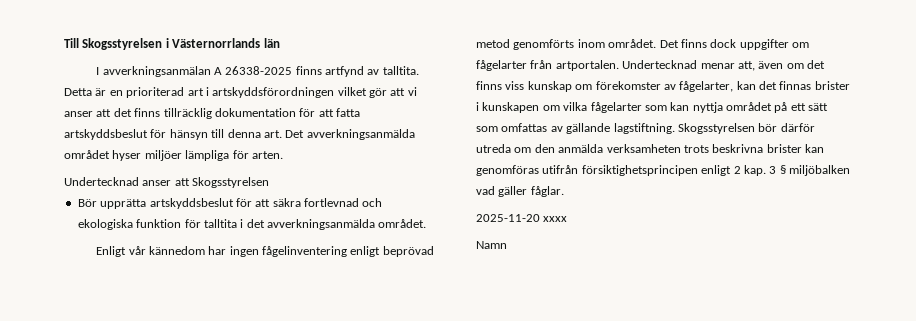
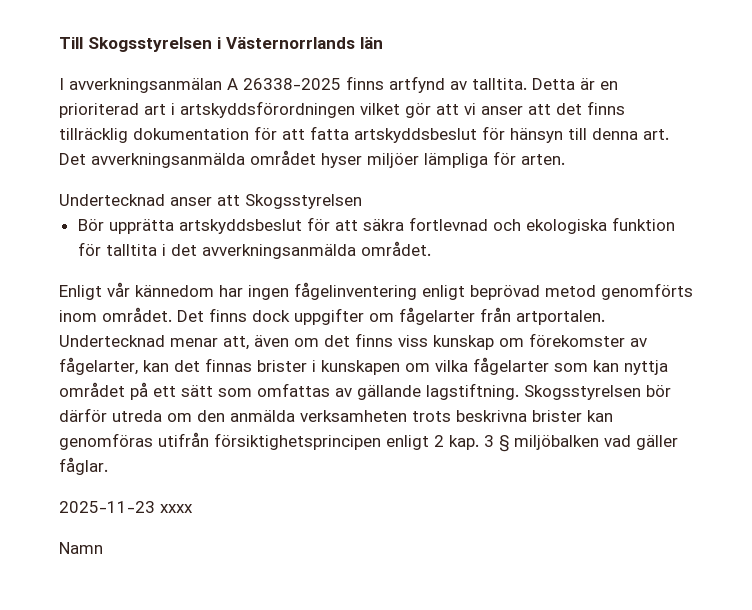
[476,214,540,222] 2025-11-20 -> [59,501,155,513] 2025-11-23

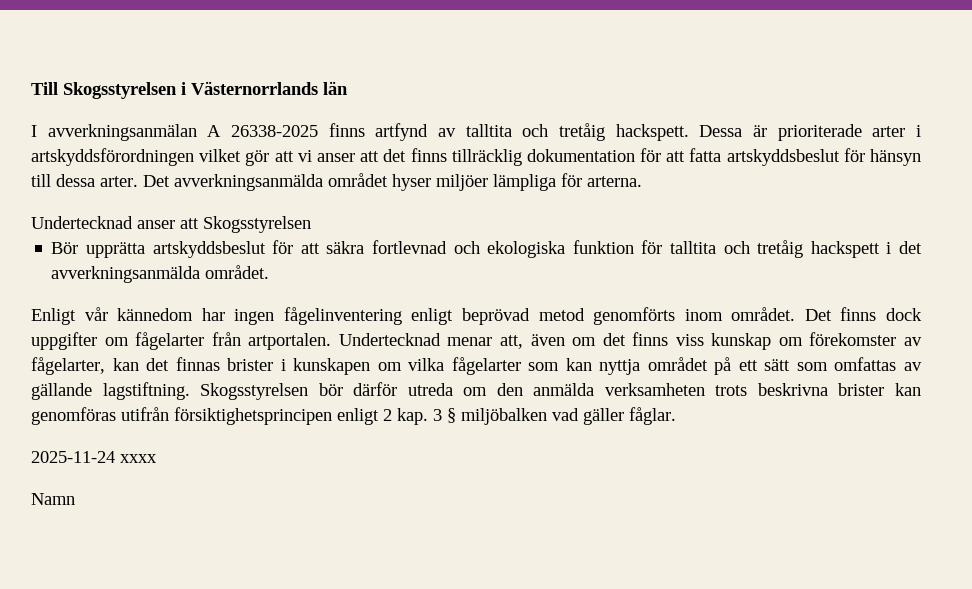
[472,78,618,90] [59,103,166,118] talltita. Detta är en prioriterad art -> [465,123,906,141] talltita och tretåig hackspett. Dessa är prioriterade arter
[592,128,669,140] denna art. -> [56,174,138,187] dessa arter.
[521,154,565,165] arten. -> [587,176,642,187] arterna.
(157, 250) none -> [723,240,880,258] och tretåig hackspett
[59,501,155,513] 2025-11-23 -> [31,451,115,463] 2025-11-24

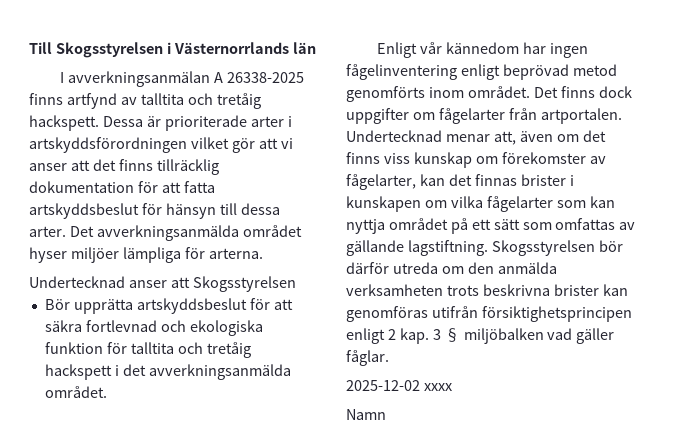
[31,451,115,463] 2025-11-24 -> [346,380,420,391] 2025-12-02

